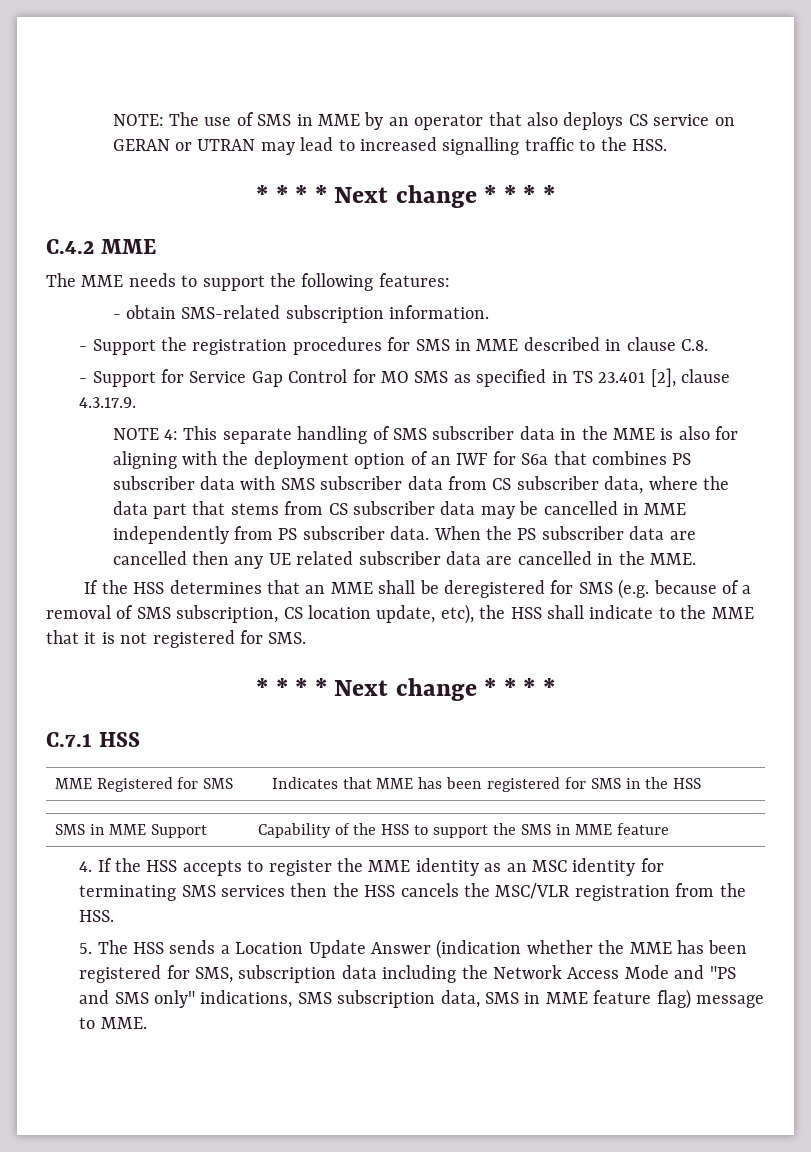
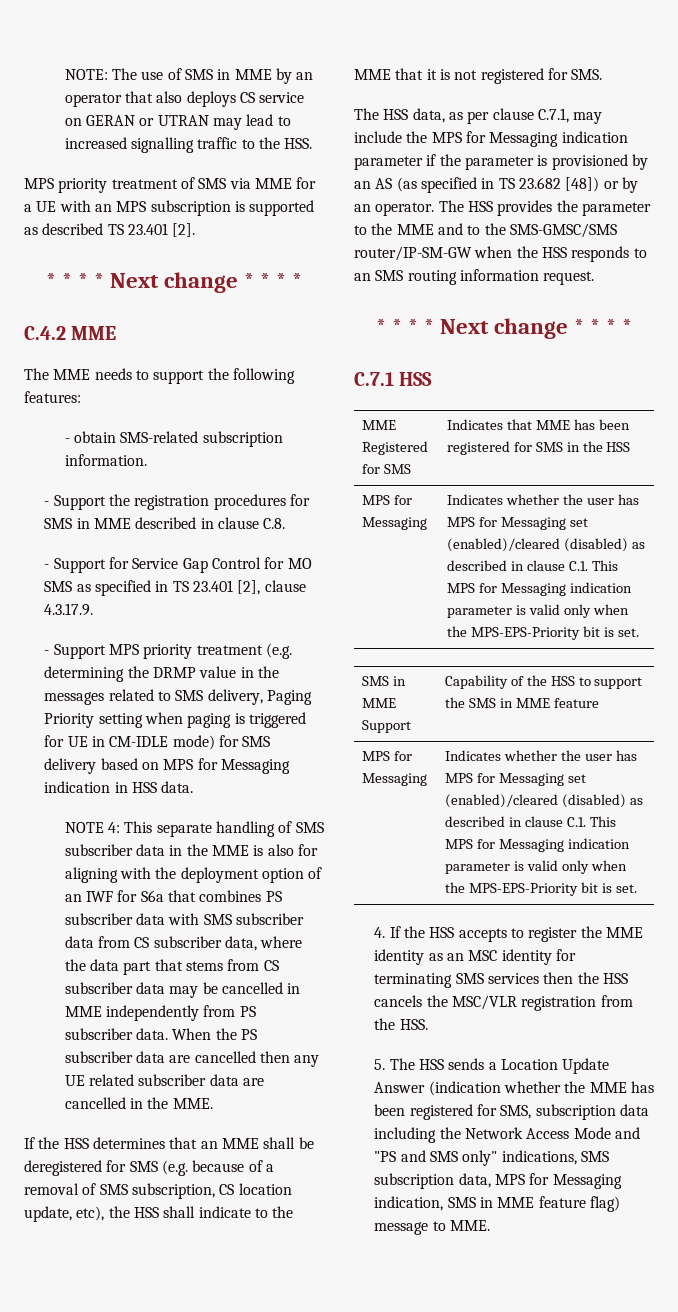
(667, 145) none -> [24,177,317,193] [24,200,315,216] [24,223,196,237] // MPS priority treatment of SMS via MME for a UE with an MPS subscription is supported as described TS 23.401 [2].
(137, 402) none -> [44,643,292,659] [44,666,279,682] [44,689,312,705] [44,712,306,728] [44,735,271,750] [44,758,290,774] [44,781,194,793] // - Support MPS priority treatment (e.g. determining the DRMP value in the messages related to SMS delivery, Paging Priority setting when paging is triggered for UE in CM-IDLE mode) for SMS delivery based on MPS for Messaging indication in HSS data.
(307, 638) none -> [354,108,603,124] [354,131,628,147] [354,154,648,170] [354,177,638,193] [354,200,651,216] [354,223,617,238] [354,246,647,262] [354,269,595,285] // The HSS data, as per clause C.7.1, may include the MPS for Messaging indication parameter if the parameter is provisioned by an AS (as specified in TS 23.682 [48]) or by an operator. The HSS provides the parameter to the MME and to the SMS-GMSC/SMS router/IP-SM-GW when the HSS responds to an SMS routing information request.
(702, 783) none -> [361,495,412,505] [361,517,427,530] [446,494,639,505] [446,517,588,530] [446,538,645,552] [446,560,618,571] [446,582,632,596] [446,604,629,618] [446,626,639,640] // MPS for Messaging | Indicates whether the user has MPS for Messaging set (enabled)/cleared (disabled) as described in clause C.1. This MPS for Messaging indication parameter is valid only when the MPS-EPS-Priority bit is set.
(670, 829) none -> [361,751,412,761] [361,773,427,786] [444,750,637,761] [444,773,586,786] [444,794,643,808] [444,816,616,827] [444,838,630,852] [444,860,627,874] [444,882,637,896] // MPS for Messaging | Indicates whether the user has MPS for Messaging set (enabled)/cleared (disabled) as described in clause C.1. This MPS for Messaging indication parameter is valid only when the MPS-EPS-Priority bit is set.
(480, 999) none -> [494,1173,622,1189] [374,1196,444,1211] MPS for Messaging indication,

